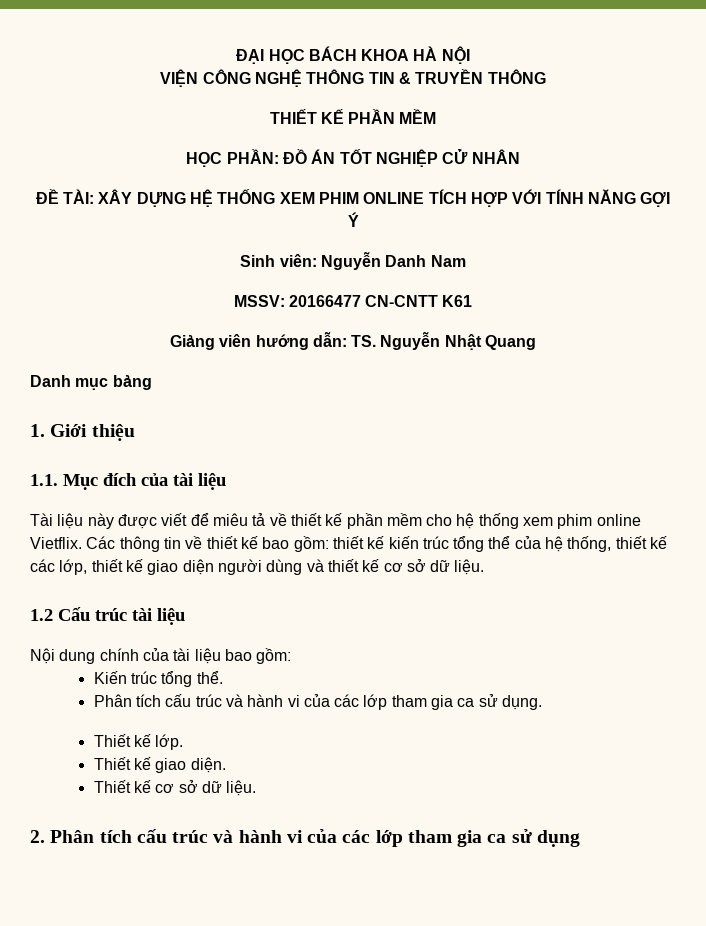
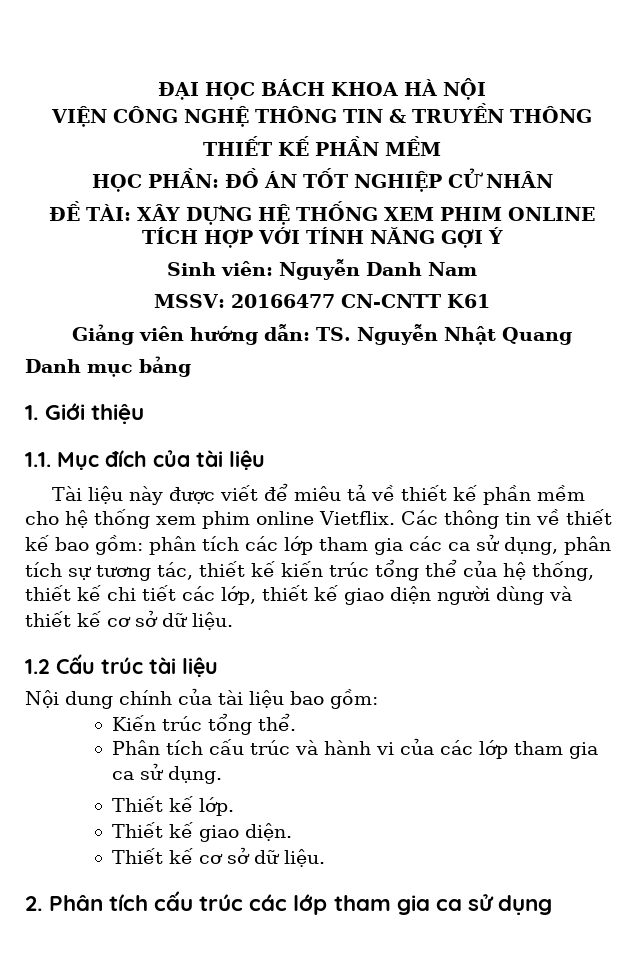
(329, 544) none -> [149,534,611,555] [25,562,193,581] phân tích các lớp tham gia các ca sử dụng, phân tích sự tương tác,
(668, 542) none -> [107,585,176,601] chi tiết
[213,829,338,843] và hành vi của -> (244, 902) none

